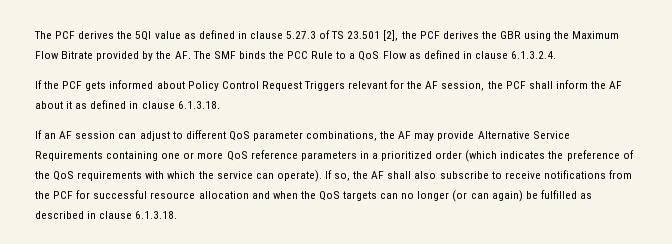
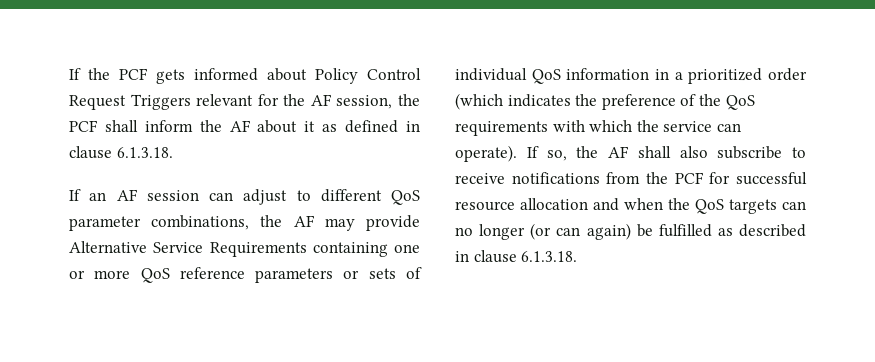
[34,30,620,41] [35,50,557,61] The PCF derives the 5QI value as defined in clause 5.27.3 of TS 23.501 [2], the PCF derives the GBR using the Maximum Flow Bitrate provided by the AF. The SMF binds the PCC Rule to a QoS Flow as defined in clause 6.1.3.2.4. // -> (69, 74) none
(357, 156) none -> [343,267,422,279] [455,68,650,84] or sets of individual QoS information

